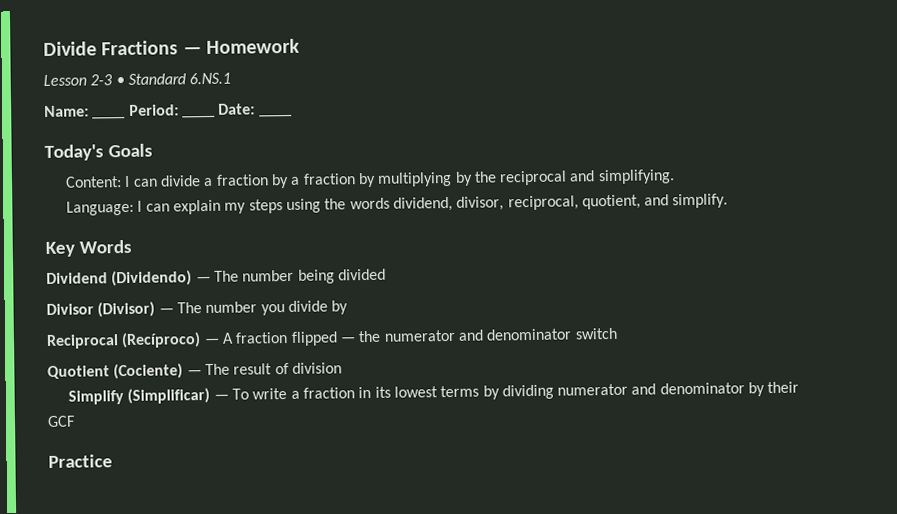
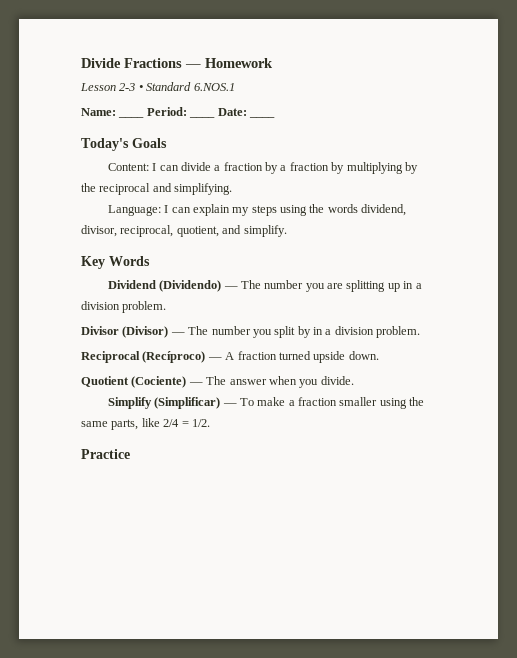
[189,72,232,85] 6.NS.1 -> [193,83,235,91] 6.NOS.1
[297,268,386,284] being divided -> [305,280,422,292] [81,301,167,313] you are splitting up in a division problem.
[287,300,349,315] divide by -> [274,326,421,338] split by in a division problem.
[290,327,618,346] flipped — the numerator and denominator switch -> [278,351,379,363] turned upside down.
[233,362,342,375] result of division -> [229,376,354,388] answer when you divide.
[252,381,800,400] [47,415,75,427] write a fraction in its lowest terms by dividing numerator and denominator by their GCF -> [257,397,425,409] [81,418,210,430] make a fraction smaller using the same parts, like 2/4 = 1/2.

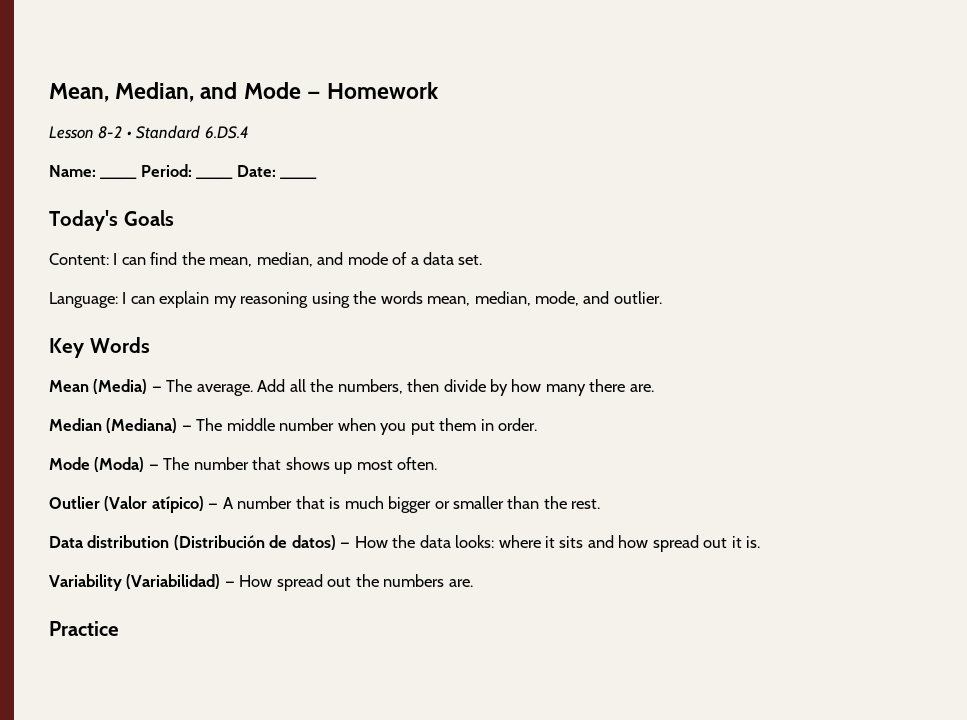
[81,58,182,68] Divide Fractions -> [49,82,301,102] Mean, Median, and Mode
[119,83,136,91] 2-3 -> [98,126,123,139] 8-2
[193,83,235,91] 6.NOS.1 -> [204,126,249,139] 6.DS.4
[180,162,418,174] [81,183,233,195] divide a fraction by a fraction by multiplying by the reciprocal and simplifying. -> [150,252,483,267] find the mean, median, and mode of a data set.
[251,205,277,216] steps -> [240,292,309,308] reasoning
[361,204,407,216] [81,225,287,237] [81,256,150,269] [107,280,422,292] [81,301,167,313] [81,326,421,338] [81,351,379,363] [81,376,354,388] [107,397,425,409] [81,418,210,430] dividend, divisor, reciprocal, quotient, and simplify. // Key Words // Dividend (Dividendo) — The number you are splitting up in a division problem. // Divisor (Divisor) — The number you split by in a division problem. // Reciprocal (Recíproco) — A fraction turned upside down. // Quotient (Cociente) — The answer when you divide. // Simplify (Simplificar) — To make a fraction smaller using the same parts, like 2/4 = 1/2. -> [427,291,662,306] [49,337,150,358] [49,379,654,396] [49,418,538,435] [49,457,438,474] [49,496,601,513] [49,535,761,552] [49,574,473,591] mean, median, mode, and outlier. // Key Words // Mean (Media) — The average. Add all the numbers, then divide by how many there are. // Median (Mediana) — The middle number when you put them in order. // Mode (Moda) — The number that shows up most often. // Outlier (Valor atípico) — A number that is much bigger or smaller than the rest. // Data distribution (Distribución de datos) — How the data looks: where it sits and how spread out it is. // Variability (Variabilidad) — How spread out the numbers are.

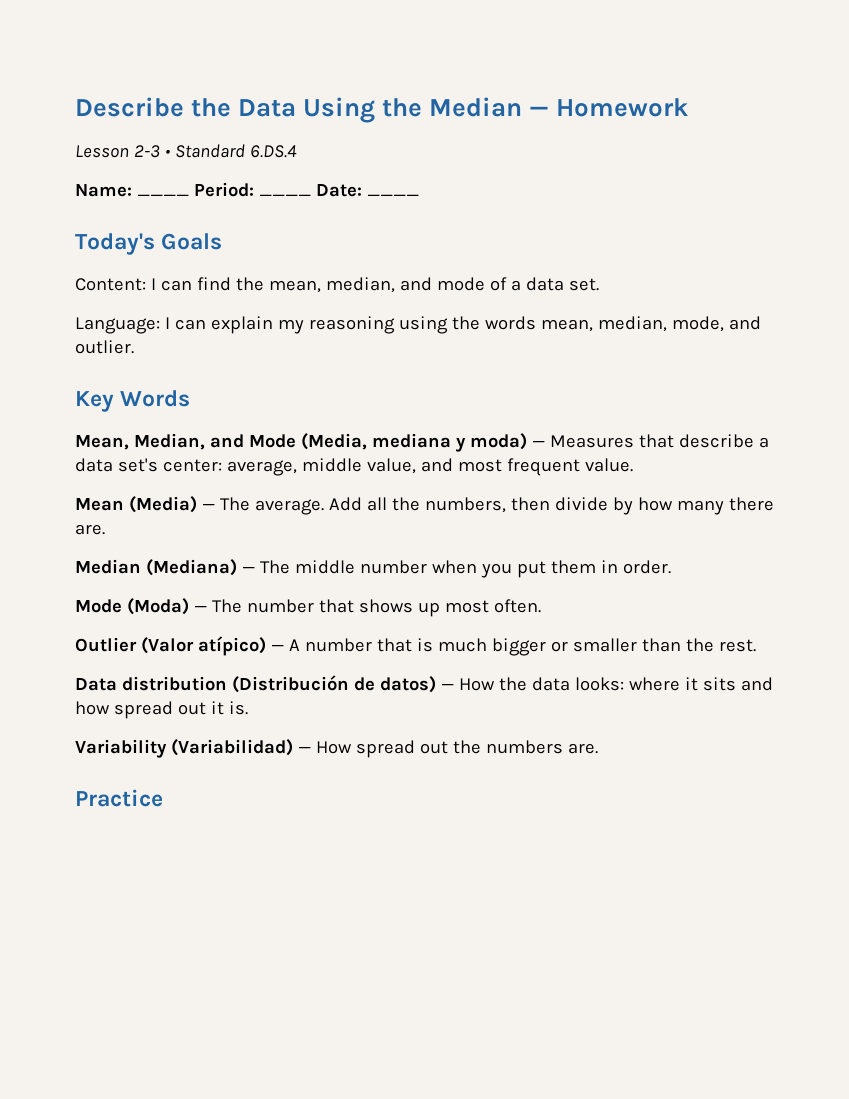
[49,82,301,102] Mean, Median, and Mode -> [75,97,523,123] Describe the Data Using the Median
[98,126,123,139] 8-2 -> [133,145,160,158] 2-3
(150, 345) none -> [75,433,769,452] [75,458,633,476] // Mean, Median, and Mode (Media, mediana y moda) — Measures that describe a data set's center: average, middle value, and most frequent value.

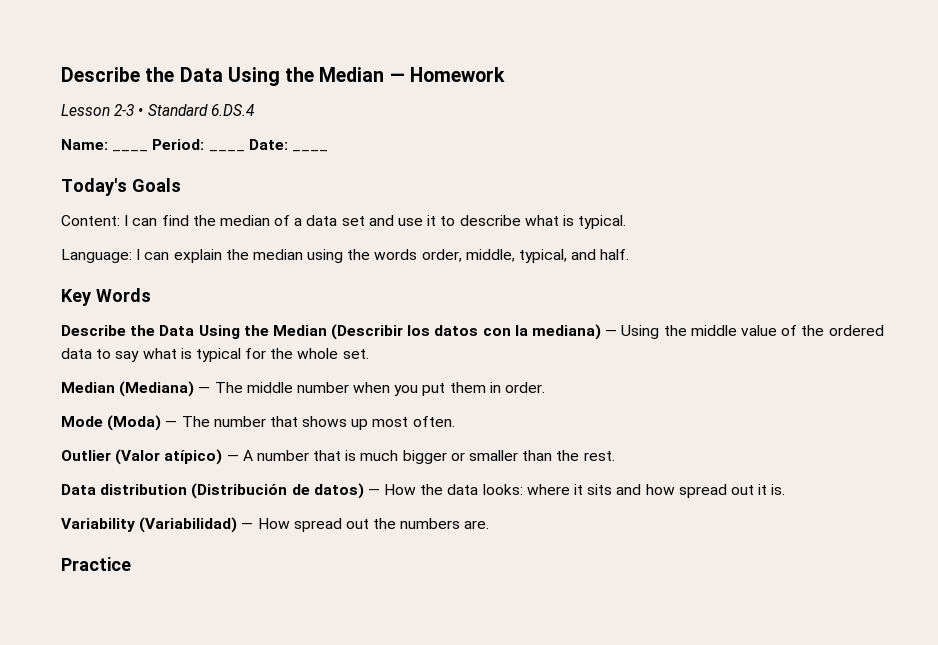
[268,277,599,293] mean, median, and mode of a data set. -> [219,215,627,229] median of a data set and use it to describe what is typical.
[277,316,395,334] my reasoning -> [225,249,303,260] the median
[540,316,761,332] [75,340,134,354] [75,390,191,412] [75,433,769,452] [75,458,633,476] [75,496,774,515] [75,524,105,535] mean, median, mode, and outlier. // Key Words // Mean, Median, and Mode (Media, mediana y moda) — Measures that describe a data set's center: average, middle value, and most frequent value. // Mean (Media) — The average. Add all the numbers, then divide by how many there are. -> [421,249,630,263] [61,288,151,306] [61,324,884,340] [61,348,369,362] order, middle, typical, and half. // Key Words // Describe the Data Using the Median (Describir los datos con la mediana) — Using the middle value of the ordered data to say what is typical for the whole set.

